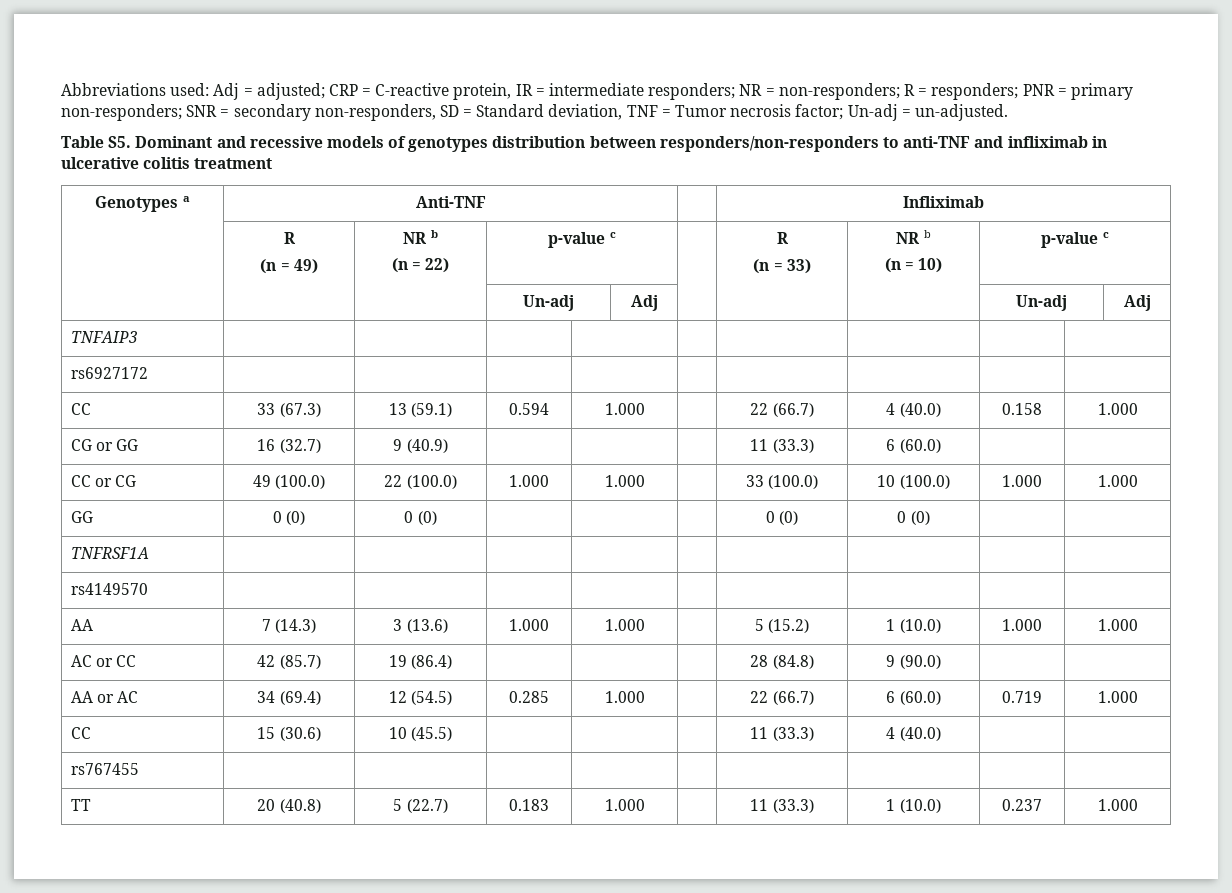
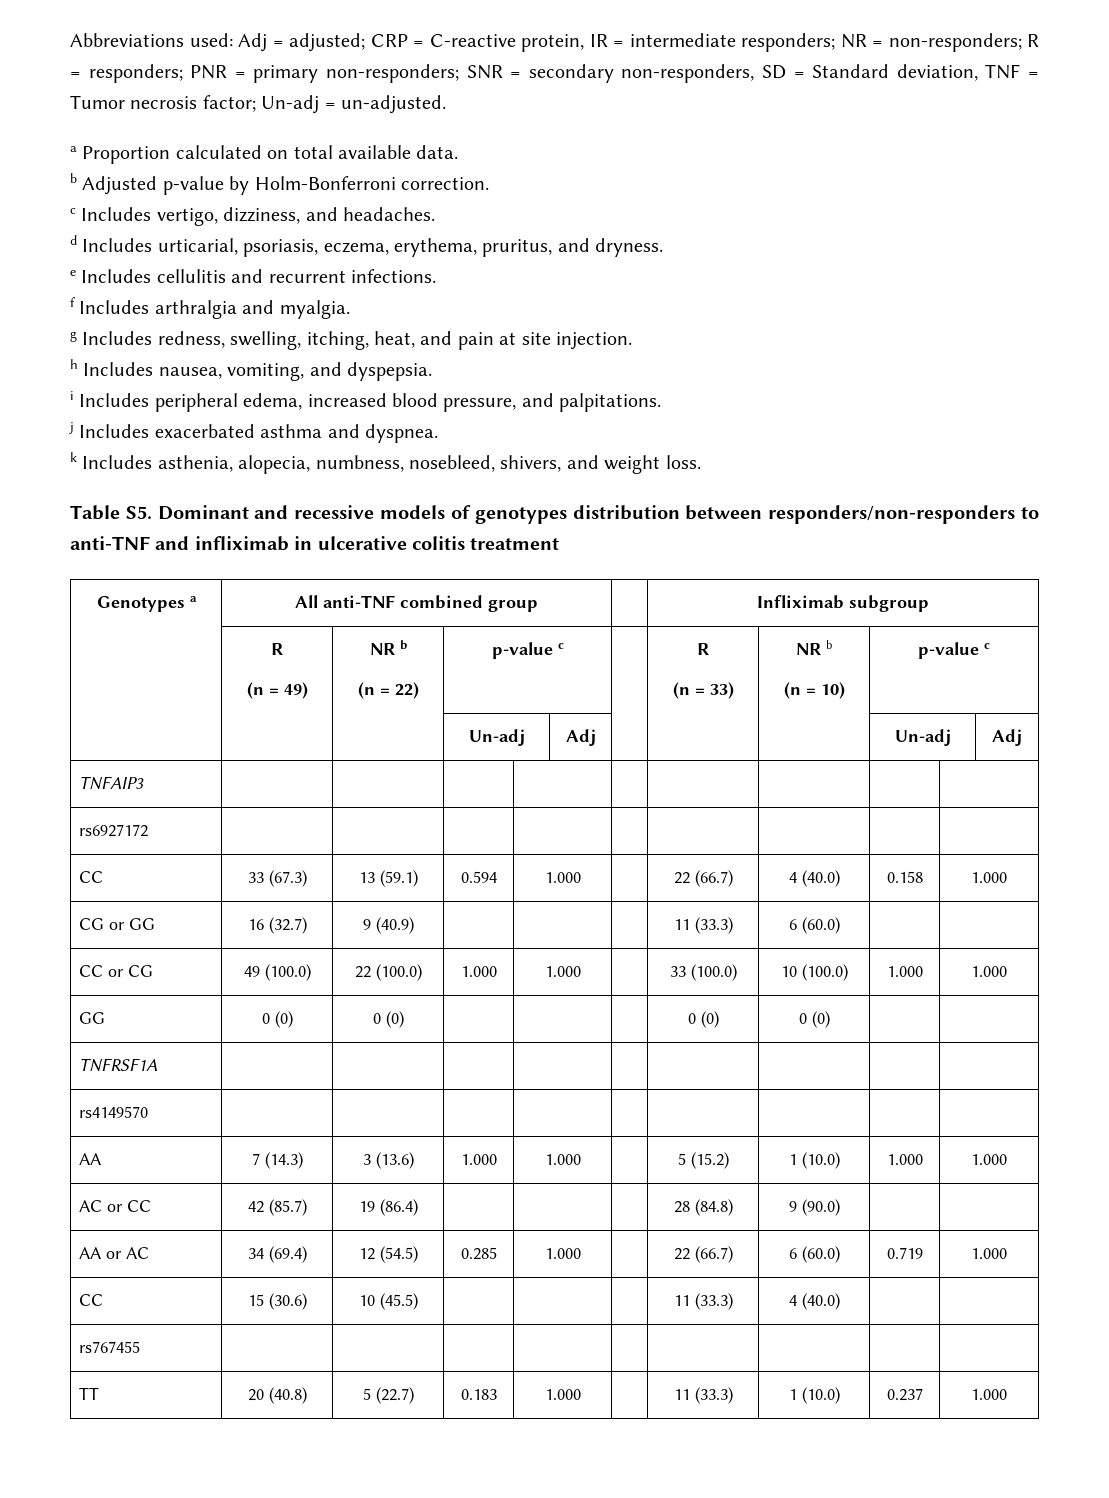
(1008, 112) none -> [70,145,459,164] [70,173,489,195] [70,207,435,226] [70,235,664,257] [70,269,436,283] [70,297,350,319] [70,331,632,350] [70,359,432,381] [70,391,662,412] [69,422,438,443] [70,452,701,474] // a Proportion calculated on total available data. // b Adjusted p-value by Holm-Bonferroni correction. // c Includes vertigo, dizziness, and headaches. // d Includes urticarial, psoriasis, eczema, erythema, pruritus, and dryness. // e Includes cellulitis and recurrent infections. // f Includes arthralgia and myalgia. // g Includes redness, swelling, itching, heat, and pain at site injection. // h Includes nausea, vomiting, and dyspepsia. // i Includes peripheral edema, increased blood pressure, and palpitations. // j Includes exacerbated asthma and dyspnea. // k Includes asthenia, alopecia, numbness, nosebleed, shivers, and weight loss.
[415,196,486,208] Anti-TNF -> [295,595,538,612] All anti-TNF combined group
(984, 202) none -> [849,595,929,612] subgroup

